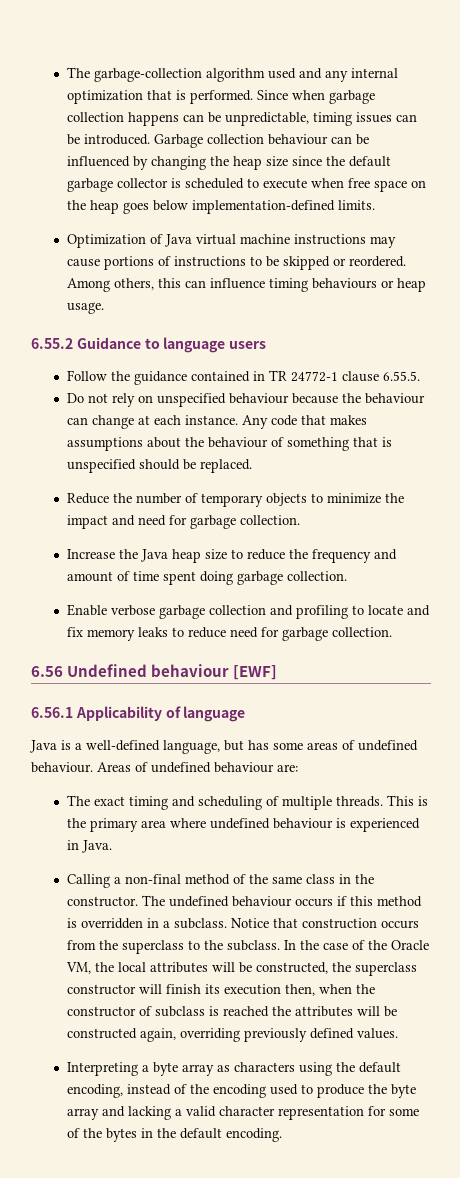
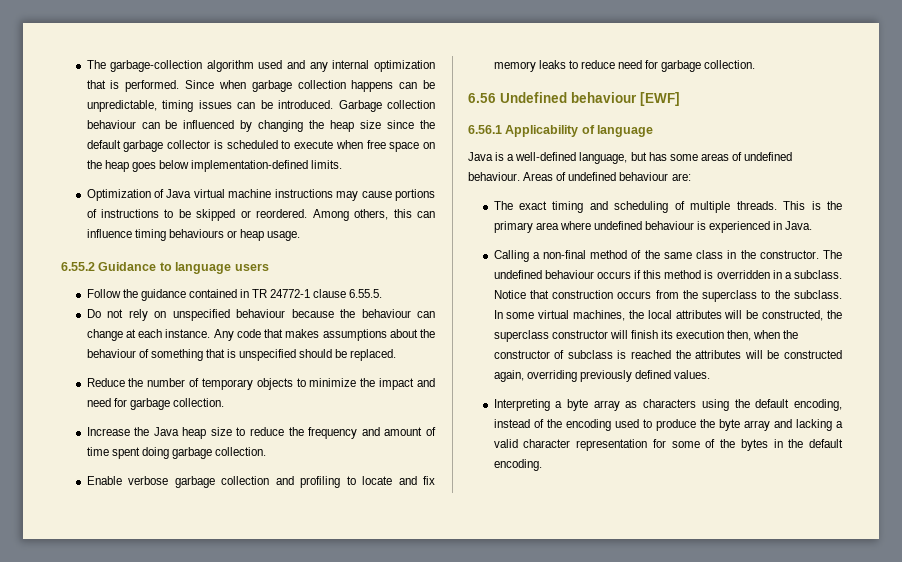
[299,940,429,950] [65,962,91,974] the case of the Oracle VM, -> [506,310,626,321] some virtual machines,

